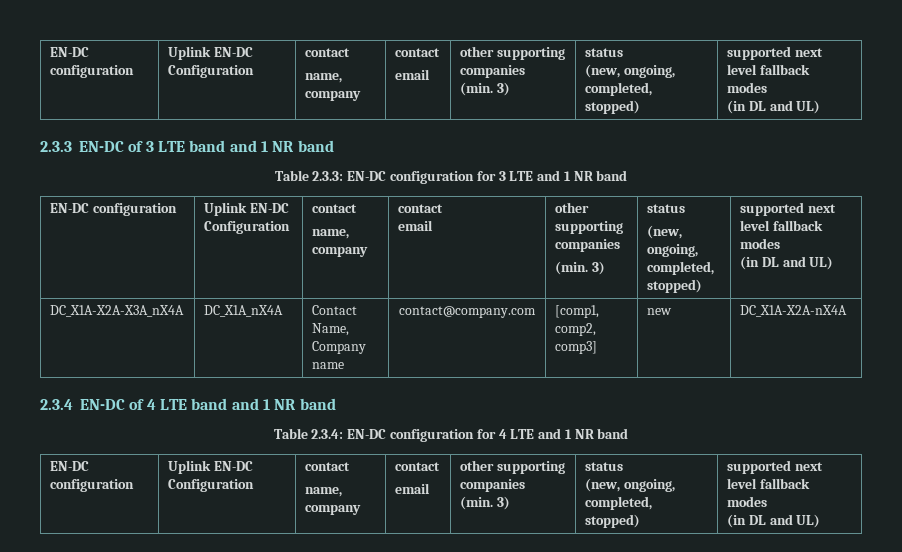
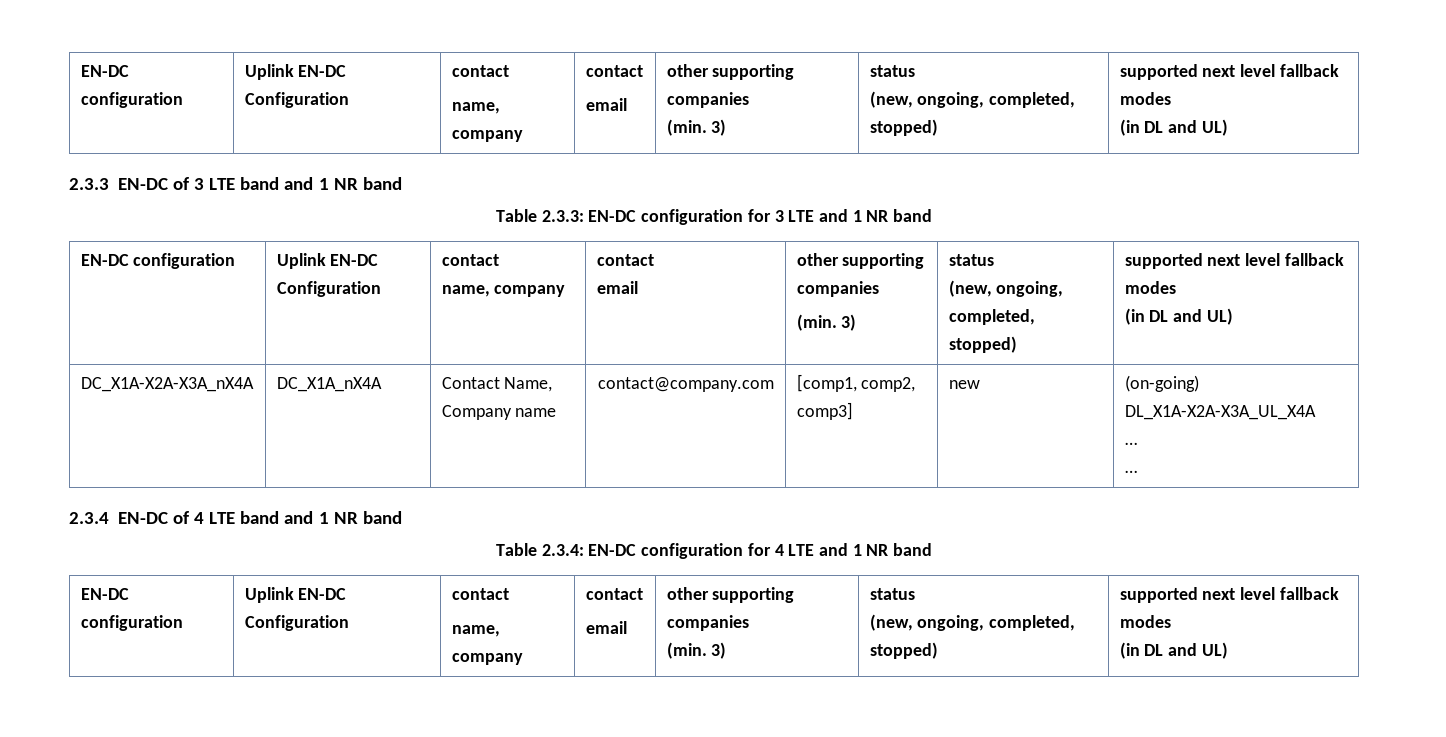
[740,305,848,317] DC_X1A-X2A-nX4A -> [1124,375,1199,392] [1124,405,1316,420] [1124,442,1137,445] [1124,470,1137,473] (on-going) DL_X1A-X2A-X3A_UL_X4A // … // …

